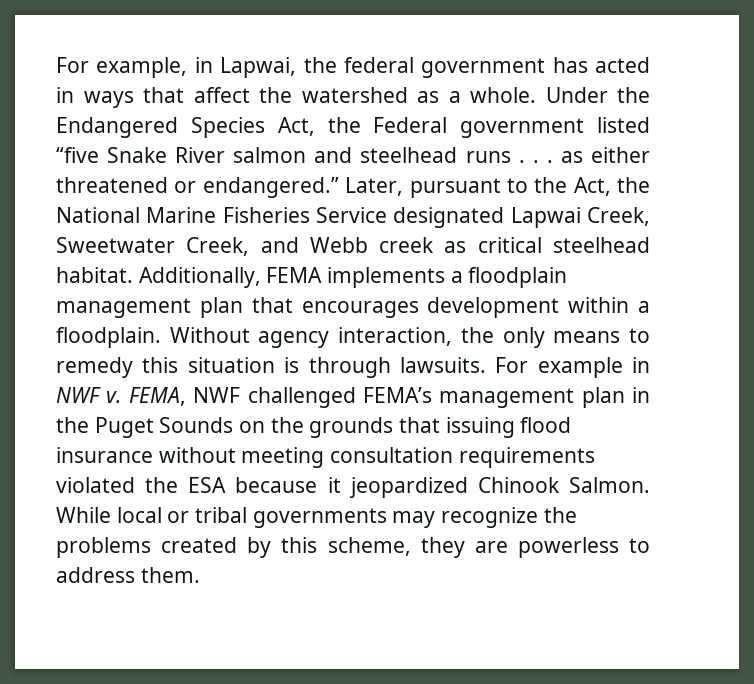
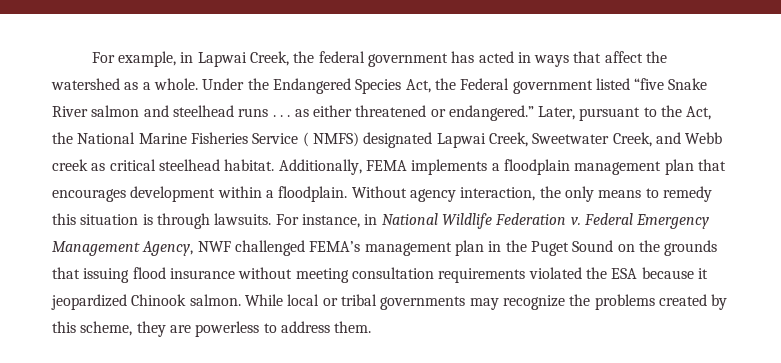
[220,57,297,78] Lapwai, -> [197,51,289,67] Lapwai Creek,
(387, 215) none -> [302,132,359,147] ( NMFS)
[537,357,650,378] [56,387,186,406] example in NWF v. FEMA, -> [301,213,710,229] [52,241,194,256] instance, in National Wildlife Federation v. Federal Emergency Management Agency,
[159,417,234,433] Sounds -> [572,240,614,252] Sound
[568,477,650,493] Salmon. -> [189,294,241,306] salmon.

